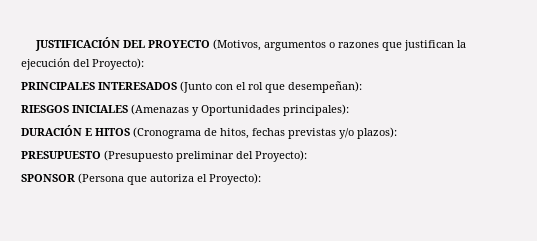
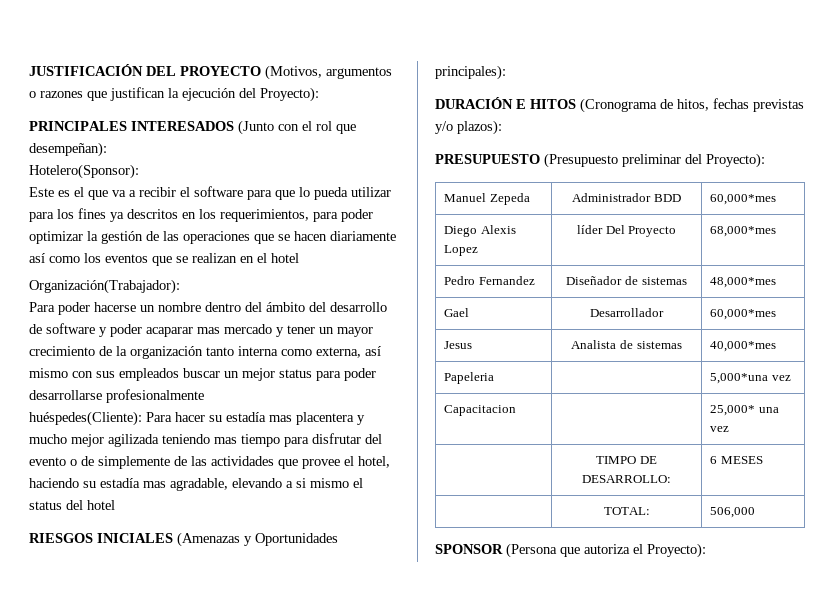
(362, 87) none -> [29,164,139,179] [29,186,391,200] [29,208,373,222] [29,231,396,244] [29,253,299,266] [29,279,180,294] [29,302,387,315] [29,323,373,337] [29,346,381,359] [29,368,376,381] [29,389,204,403] [29,411,365,426] [29,433,382,447] [29,456,390,469] [29,478,363,491] [29,500,115,510] // Hotelero(Sponsor): // Este es el que va a recibir el software para que lo pueda utilizar para los fines ya descritos en los requerimientos, para poder optimizar la gestión de las operaciones que se hacen diariamente así como los eventos que se realizan en el hotel // Organización(Trabajador): // Para poder hacerse un nombre dentro del ámbito del desarrollo de software y poder acaparar mas mercado y tener un mayor crecimiento de la organización tanto interna como externa, así mismo con sus empleados buscar un mejor status para poder desarrollarse profesionalmente // huéspedes(Cliente): Para hacer su estadía mas placentera y mucho mejor agilizada teniendo mas tiempo para disfrutar del evento o de simplemente de las actividades que provee el hotel, haciendo su estadía mas agradable, elevando a si mismo el status del hotel
(307, 156) none -> [444,193,530,205] [572,193,681,202] [710,194,777,205] [444,225,516,237] [444,245,479,256] [576,225,677,237] [710,226,777,237] [444,276,535,285] [566,276,687,285] [710,277,777,288] [444,308,470,317] [590,308,664,317] [710,309,777,320] [444,341,473,349] [571,340,682,349] [710,341,777,352] [444,372,495,384] [710,373,791,384] [444,405,517,416] [710,405,779,416] [710,426,730,432] [596,456,657,464] [582,475,671,483] [710,456,763,464] [603,507,650,515] [710,507,756,518] // Manuel Zepeda | Administrador BDD | 60,000*mes // Diego Alexis Lopez | líder Del Proyecto | 68,000*mes // Pedro Fernandez | Diseñador de sistemas | 48,000*mes // Gael | Desarrollador | 60,000*mes // Jesus | Analista de sistemas | 40,000*mes // Papeleria | | 5,000*una vez // Capacitacion | | 25,000* una vez // | TIMPO DE DESARROLLO: | 6 MESES // | TOTAL: | 506,000

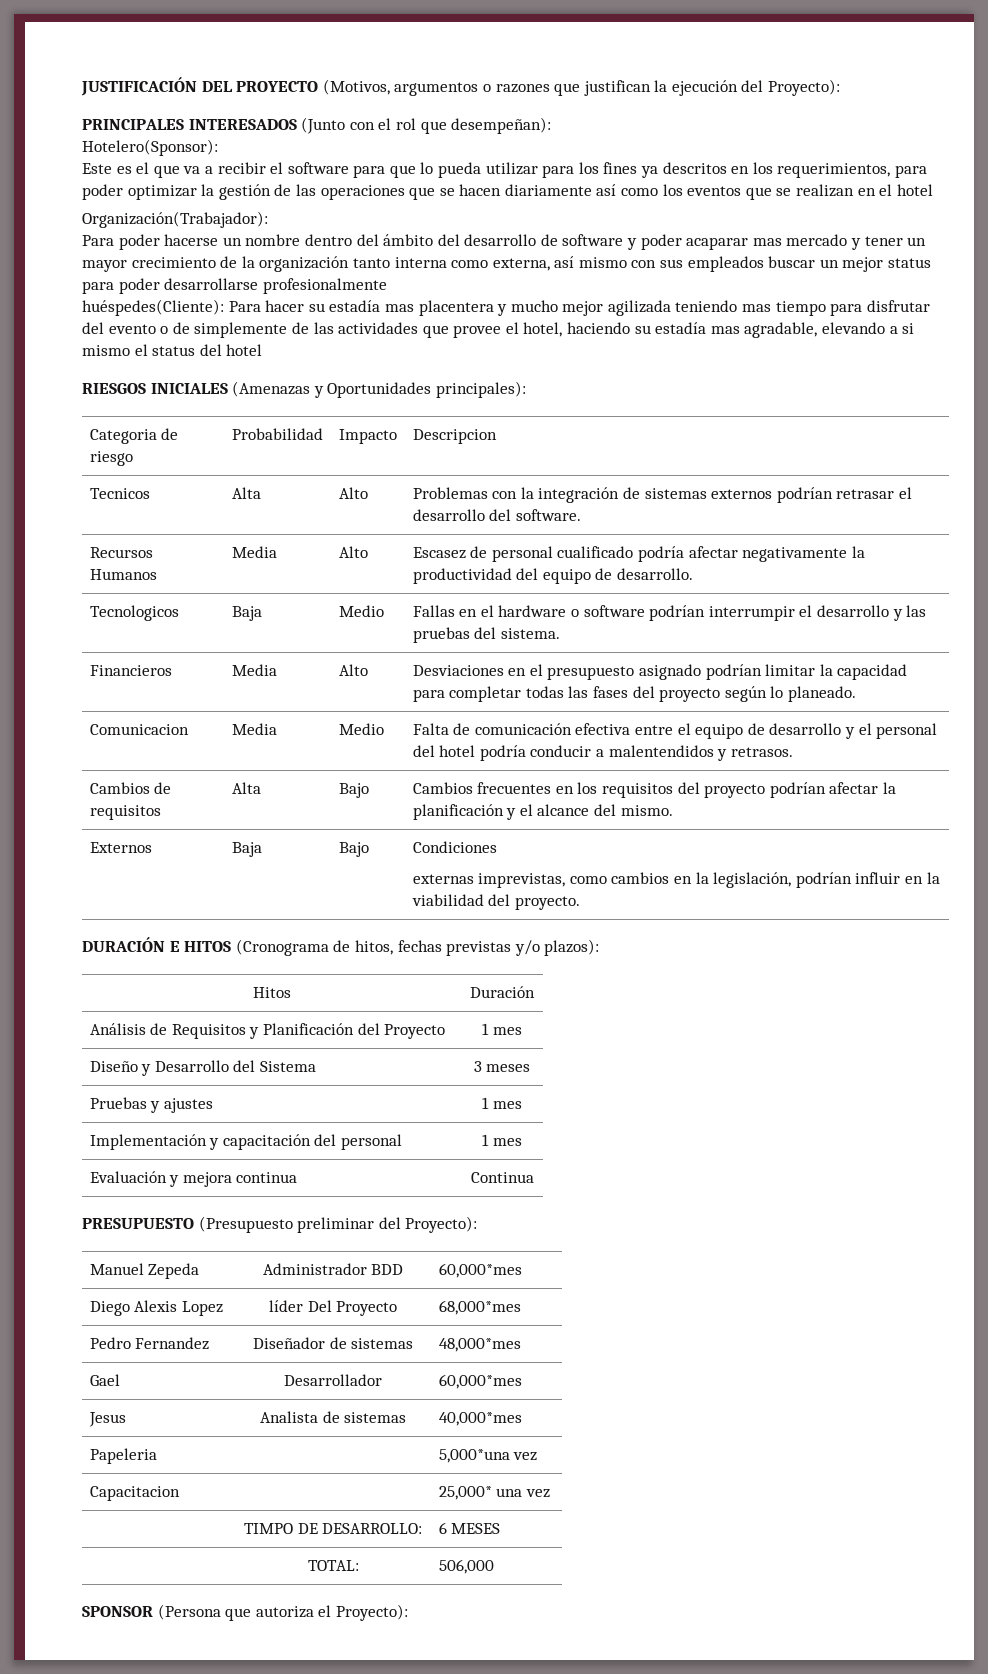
(506, 72) none -> [89,428,179,444] [89,451,133,466] [231,428,323,440] [338,429,397,444] [412,429,497,444] [89,488,150,499] [231,487,261,499] [338,487,368,499] [412,487,912,503] [412,509,581,521] [89,547,153,558] [89,569,157,580] [231,546,277,558] [338,546,368,558] [412,546,865,562] [412,568,693,584] [89,605,179,621] [231,606,262,621] [338,605,384,617] [412,605,927,621] [412,627,560,643] [89,665,172,676] [231,664,277,676] [338,664,368,676] [412,664,908,680] [412,686,856,702] [89,724,189,735] [231,723,277,735] [338,723,384,735] [412,723,938,739] [412,745,793,761] [89,782,172,794] [89,805,161,820] [231,782,261,794] [338,783,369,798] [412,782,896,798] [412,804,673,820] [89,842,152,853] [231,842,262,857] [338,842,369,857] [412,841,497,853] [412,872,940,888] [411,894,580,910] // Categoria de riesgo | Probabilidad | Impacto | Descripcion // Tecnicos | Alta | Alto | Problemas con la integración de sistemas externos podrían retrasar el desarrollo del software. // Recursos Humanos | Media | Alto | Escasez de personal cualificado podría afectar negativamente la productividad del equipo de desarrollo. // Tecnologicos | Baja | Medio | Fallas en el hardware o software podrían interrumpir el desarrollo y las pruebas del sistema. // Financieros | Media | Alto | Desviaciones en el presupuesto asignado podrían limitar la capacidad para completar todas las fases del proyecto según lo planeado. // Comunicacion | Media | Medio | Falta de comunicación efectiva entre el equipo de desarrollo y el personal del hotel podría conducir a malentendidos y retrasos. // Cambios de requisitos | Alta | Bajo | Cambios frecuentes en los requisitos del proyecto podrían afectar la planificación y el alcance del mismo. // Externos | Baja | Bajo | Condiciones // externas imprevistas, como cambios en la legislación, podrían influir en la viabilidad del proyecto.
(502, 127) none -> [253,987,291,998] [470,986,535,998] [89,1023,446,1039] [482,1023,522,1035] [89,1060,316,1076] [473,1061,531,1072] [89,1097,213,1113] [482,1097,522,1109] [89,1134,402,1150] [482,1134,522,1146] [89,1171,298,1187] [470,1172,534,1183] // Hitos | Duración // Análisis de Requisitos y Planificación del Proyecto | 1 mes // Diseño y Desarrollo del Sistema | 3 meses // Pruebas y ajustes | 1 mes // Implementación y capacitación del personal | 1 mes // Evaluación y mejora continua | Continua

